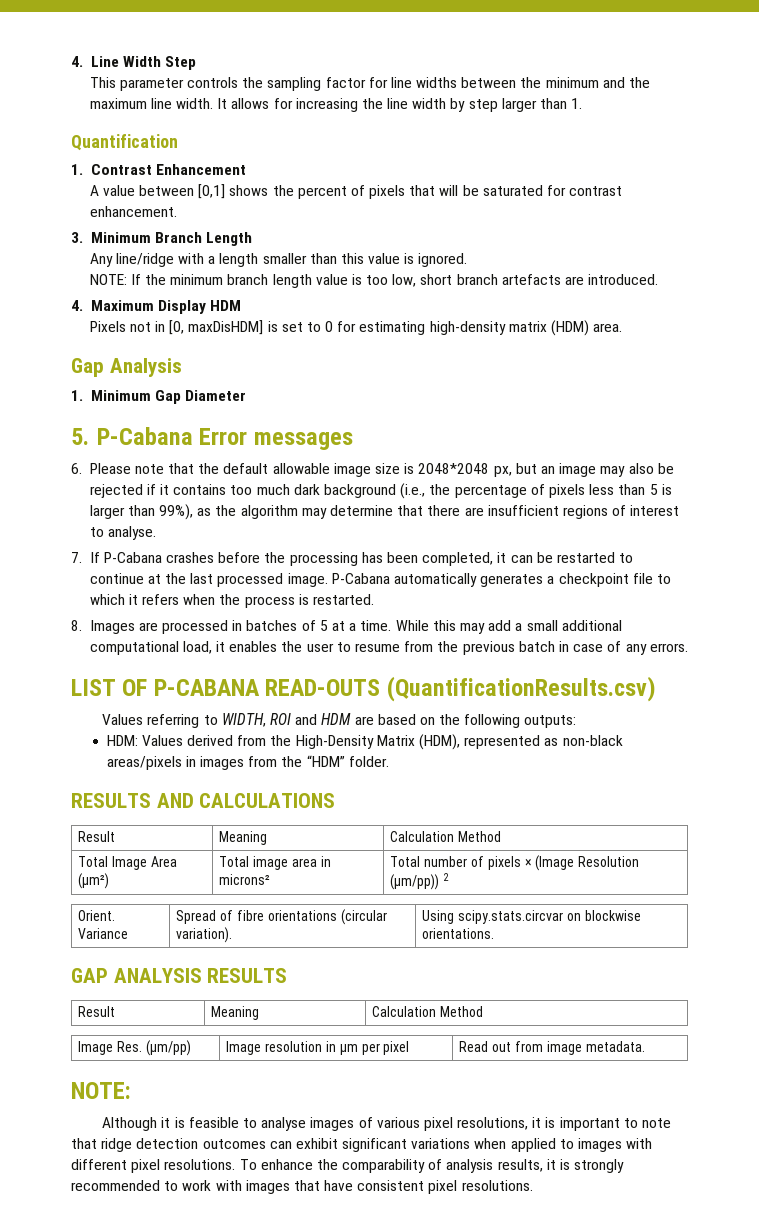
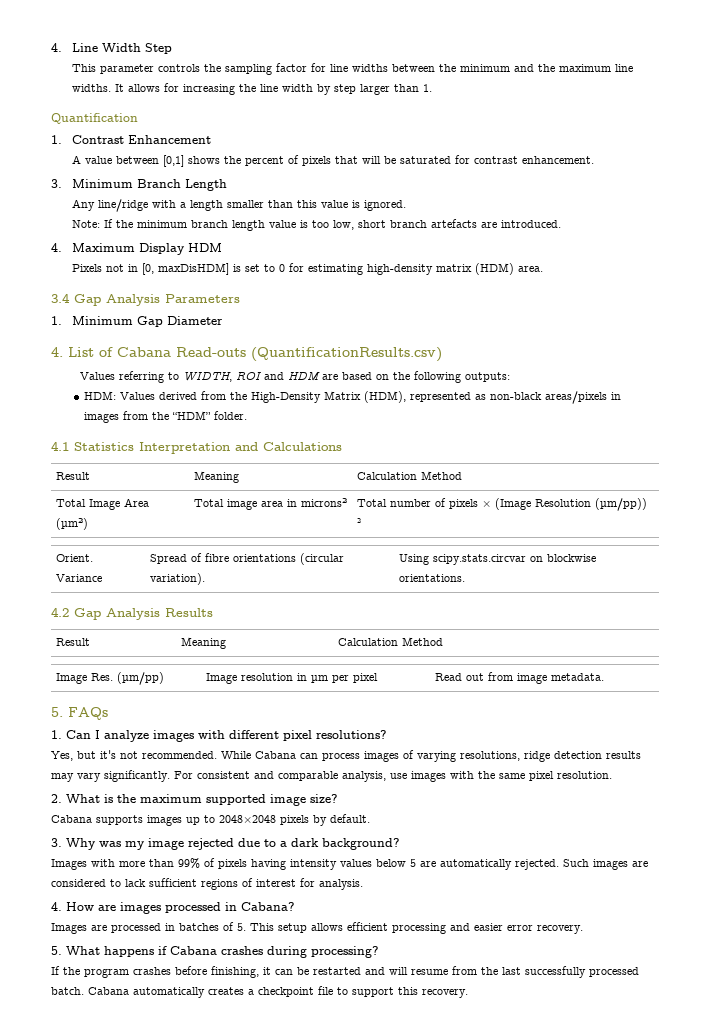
[175,98,213,109] width. -> [71,84,111,92] widths.
[89,274,127,285] NOTE: -> [71,220,100,228] Note:
[71,358,182,377] Gap Analysis -> [51,293,240,306] 3.4 Gap Analysis Parameters
[71,427,353,450] [71,463,674,477] [89,483,672,499] [89,504,680,520] [89,526,156,540] [71,552,634,566] [89,573,671,587] [89,594,375,608] [71,620,622,634] [89,641,688,655] [71,679,381,696] 5. P-Cabana Error messages // 6. Please note that the default allowable image size is 2048*2048 px, but an image may also be rejected if it contains too much dark background (i.e., the percentage of pixels less than 5 is larger than 99%), as the algorithm may determine that there are insufficient regions of interest to analyse. // 7. If P-Cabana crashes before the processing has been completed, it can be restarted to continue at the last processed image. P-Cabana automatically generates a checkpoint file to which it refers when the process is restarted. // 8. Images are processed in batches of 5 at a time. While this may add a small additional computational load, it enables the user to resume from the previous batch in case of any errors. // LIST OF P-CABANA READ-OUTS -> [51,347,246,357] 4. List of Cabana Read-outs
[71,793,336,808] RESULTS AND CALCULATIONS -> [51,441,342,454] 4.1 Statistics Interpretation and Calculations
[71,968,288,983] GAP ANALYSIS RESULTS -> [51,607,213,620] 4.2 Gap Analysis Results
[71,1082,131,1099] [102,1117,672,1131] [71,1138,653,1152] [71,1159,625,1173] [71,1180,533,1194] NOTE: // Although it is feasible to analyse images of various pixel resolutions, it is important to note that ridge detection outcomes can exhibit significant variations when applied to images with different pixel resolutions. To enhance the comparability of analysis results, it is strongly recommended to work with images that have consistent pixel resolutions. -> [51,707,108,720] [51,730,387,742] [51,750,641,762] [51,770,612,782] [51,794,338,806] [51,814,370,826] [51,838,400,850] [51,858,648,870] [51,878,363,890] [51,902,295,914] [51,922,583,934] [51,946,379,958] [51,966,639,978] [51,986,468,998] 5. FAQs // 1. Can I analyze images with different pixel resolutions? // Yes, but it's not recommended. While Cabana can process images of varying resolutions, ridge detection results may vary significantly. For consistent and comparable analysis, use images with the same pixel resolution. // 2. What is the maximum supported image size? // Cabana supports images up to 2048×2048 pixels by default. // 3. Why was my image rejected due to a dark background? // Images with more than 99% of pixels having intensity values below 5 are automatically rejected. Such images are considered to lack sufficient regions of interest for analysis. // 4. How are images processed in Cabana? // Images are processed in batches of 5. This setup allows efficient processing and easier error recovery. // 5. What happens if Cabana crashes during processing? // If the program crashes before finishing, it can be restarted and will resume from the last successfully processed batch. Cabana automatically creates a checkpoint file to support this recovery.

